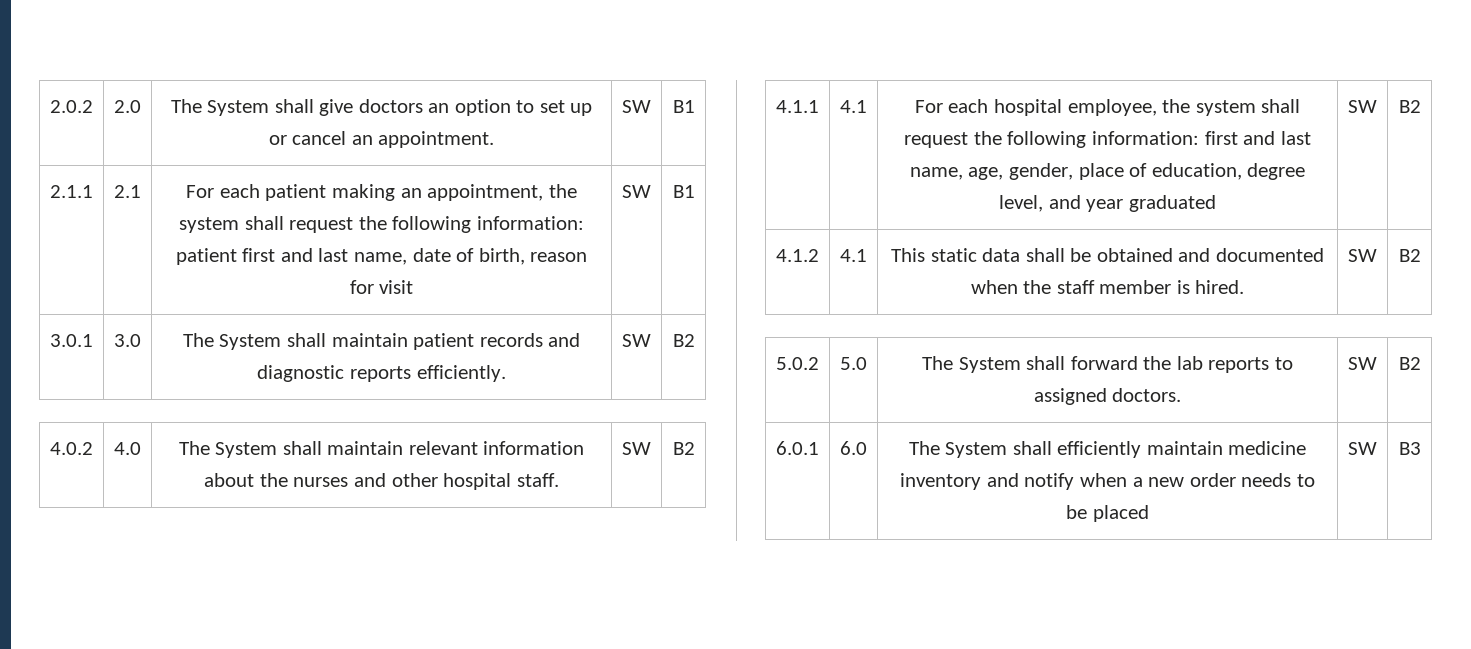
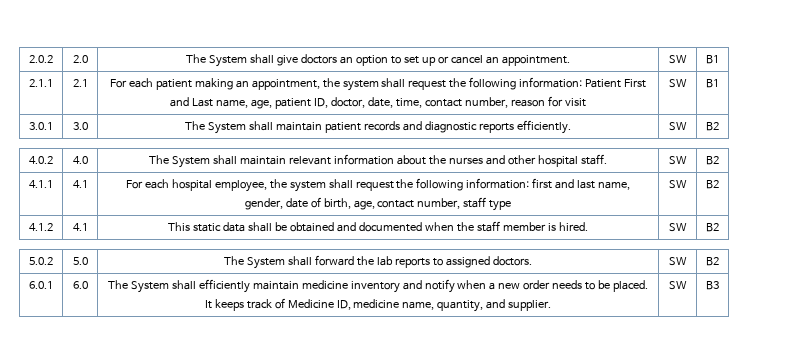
[175,248,525,265] patient first and last name, date of birth, -> [585,79,647,88] [170,97,508,109] Patient First and Last name, age, patient ID, doctor, date, time, contact number,
[968,163,1306,180] [999,195,1216,212] age, gender, place of education, degree level, and year graduated -> [244,197,512,211] gender, date of birth, age, contact number, staff type
[1092,505,1149,522] placed -> [613,280,649,292] [204,298,552,312] placed. It keeps track of Medicine ID, medicine name, quantity, and supplier.

